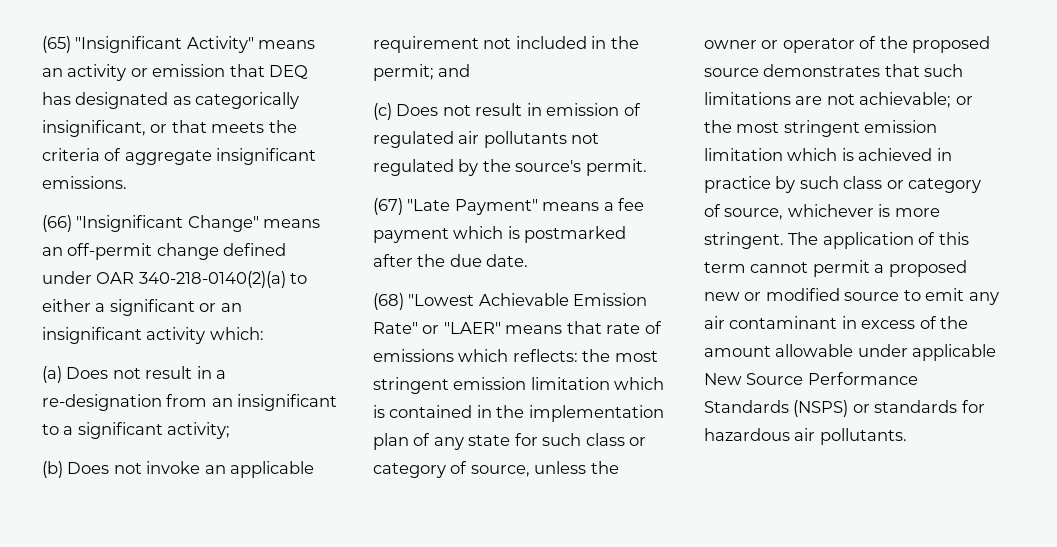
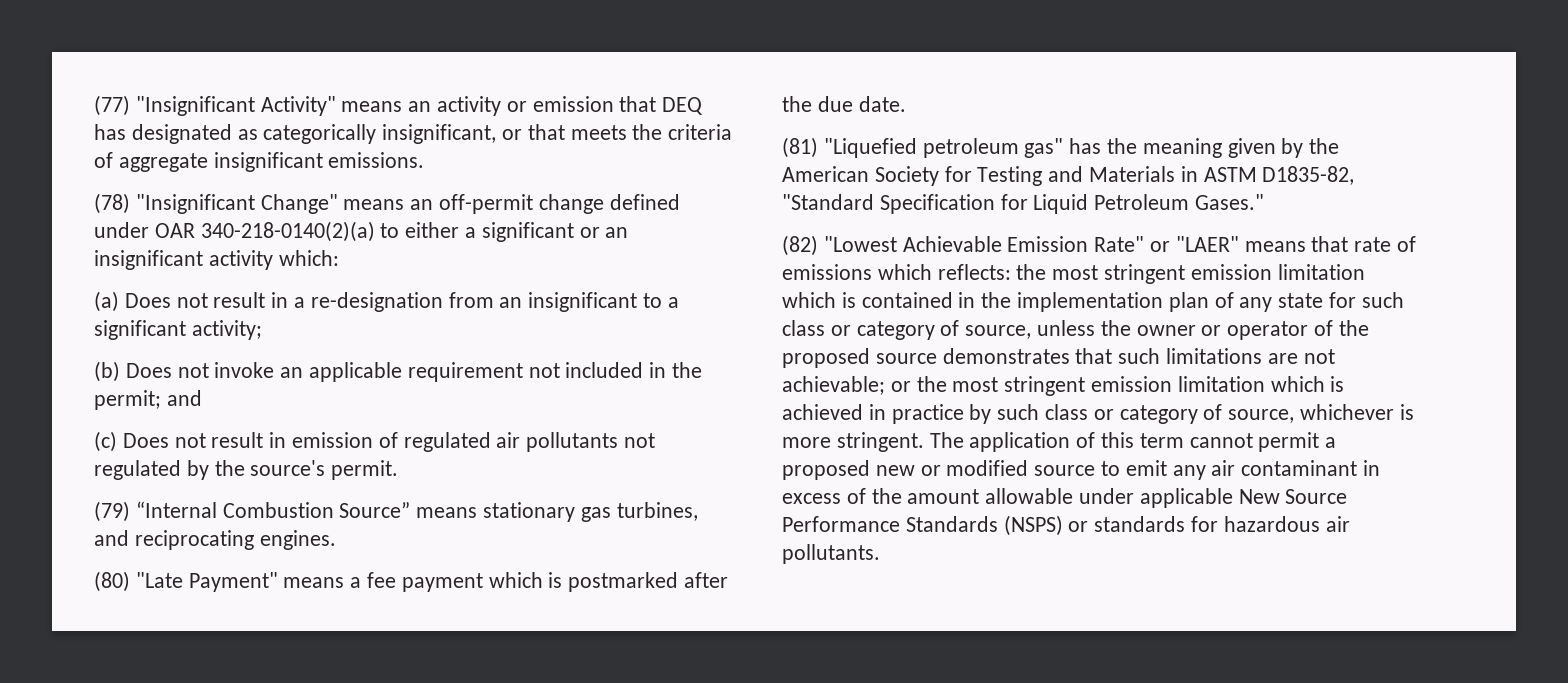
[42,36,71,53] (65) -> [94,95,130,116] (77)
[42,215,72,232] (66) -> [94,193,130,214] (78)
[373,198,403,215] (67) -> [94,501,698,522] [94,530,336,550] [94,571,130,592] (79) “Internal Combustion Source” means stationary gas turbines, and reciprocating engines. // (80)
[373,293,404,310] (68) -> [782,137,1340,158] [782,166,1355,186] [782,194,1265,214] [782,235,818,256] (81) "Liquefied petroleum gas" has the meaning given by the American Society for Testing and Materials in ASTM D1835-82, "Standard Specification for Liquid Petroleum Gases." // (82)

